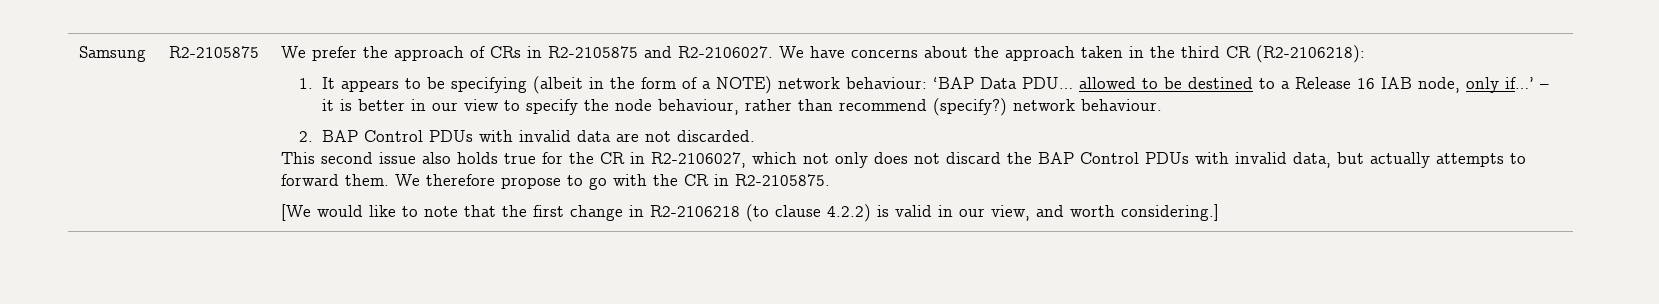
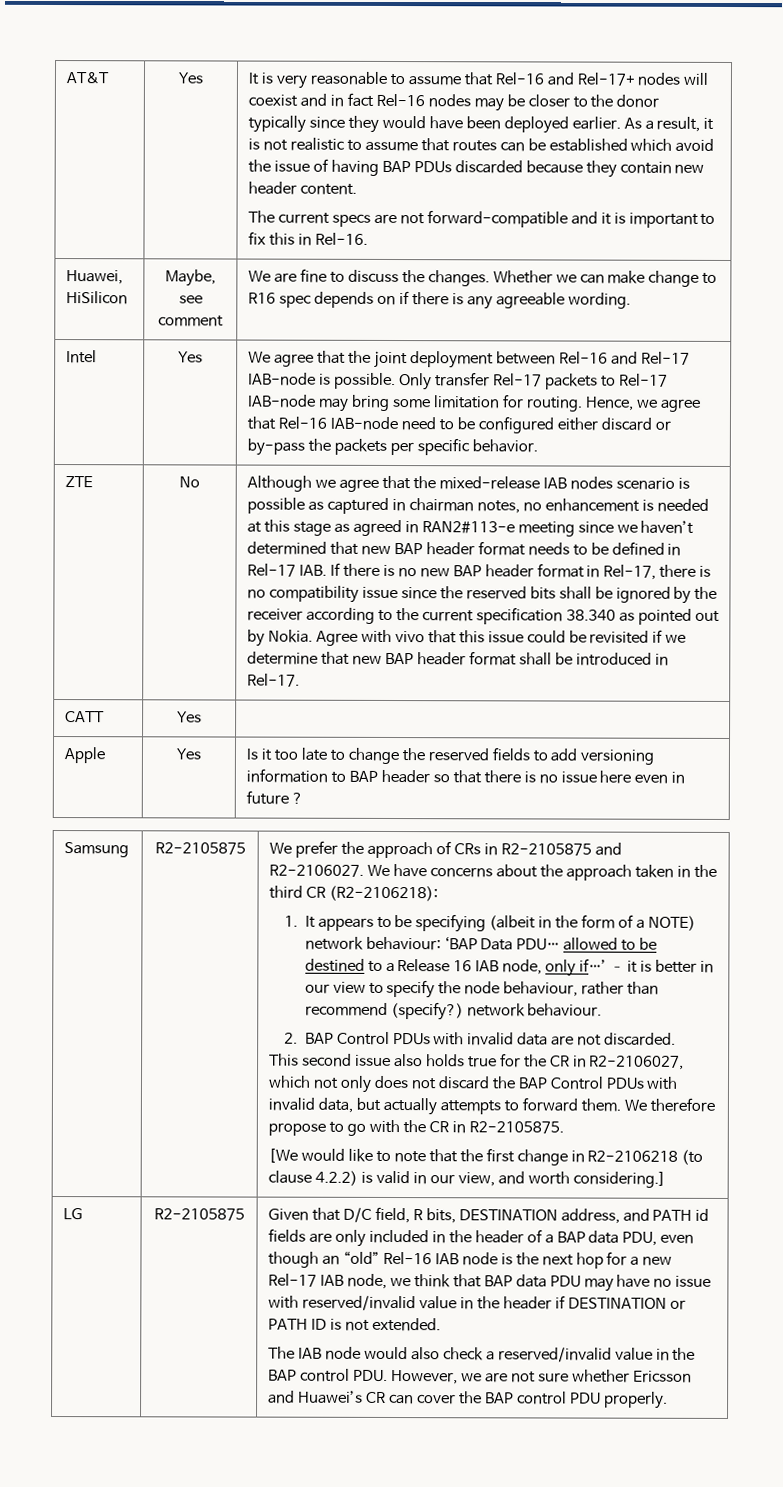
(78, 54) none -> [66,72,110,84] [178,72,204,84] [248,71,709,89] [248,92,660,112] [248,115,715,134] [248,137,715,152] [248,158,705,178] [248,181,358,195] [248,210,716,228] [248,231,369,246] [66,270,124,285] [66,291,129,305] [165,269,216,287] [178,295,203,304] [158,315,224,327] [248,268,718,287] [248,291,631,310] [66,350,98,364] [178,351,204,363] [248,350,690,369] [248,372,668,391] [247,394,701,412] [247,416,671,434] [247,438,538,456] [65,476,94,488] [179,476,200,488] [247,475,690,492] [247,497,709,514] [247,519,695,537] [247,541,682,556] [247,562,712,580] [247,585,718,604] [247,607,720,625] [247,629,687,647] [247,651,669,666] [247,673,301,687] [65,711,106,723] [177,711,203,723] [64,747,106,764] [176,748,202,760] [246,747,655,765] [246,768,686,784] [246,790,304,805] AT&T | Yes | It is very reasonable to assume that Rel-16 and Rel-17+ nodes will coexist and in fact Rel-16 nodes may be closer to the donor typically since they would have been deployed earlier. As a result, it is not realistic to assume that routes can be established which avoid the issue of having BAP PDUs discarded because they contain new header content. // The current specs are not forward-compatible and it is important to fix this in Rel-16. // Huawei, HiSilicon | Maybe, see comment | We are fine to discuss the changes. Whether we can make change to R16 spec depends on if there is any agreeable wording. // Intel | Yes | We agree that the joint deployment between Rel-16 and Rel-17 IAB-node is possible. Only transfer Rel-17 packets to Rel-17 IAB-node may bring some limitation for routing. Hence, we agree that Rel-16 IAB-node need to be configured either discard or by-pass the packets per specific behavior. // ZTE | No | Although we agree that the mixed-release IAB nodes scenario is possible as captured in chairman notes, no enhancement is needed at this stage as agreed in RAN2#113-e meeting since we haven’t determined that new BAP header format needs to be defined in Rel-17 IAB. If there is no new BAP header format in Rel-17, there is no compatibility issue since the reserved bits shall be ignored by the receiver according to the current specification 38.340 as pointed out by Nokia. Agree with vivo that this issue could be revisited if we determine that new BAP header format shall be introduced in Rel-17. // CATT | Yes | // Apple | Yes | Is it too late to change the reserved fields to add versioning information to BAP header so that there is no issue here even in future ? //
(1219, 212) none -> [63,1208,84,1221] [153,1208,245,1221] [268,1206,710,1224] [268,1228,695,1247] [268,1250,673,1269] [268,1273,712,1292] [268,1295,686,1312] [268,1317,441,1332] [268,1346,696,1363] [268,1368,692,1385] [268,1390,668,1409] // LG | R2-2105875 | Given that D/C field, R bits, DESTINATION address, and PATH id fields are only included in the header of a BAP data PDU, even though an “old” Rel-16 IAB node is the next hop for a new Rel-17 IAB node, we think that BAP data PDU may have no issue with reserved/invalid value in the header if DESTINATION or PATH ID is not extended. // The IAB node would also check a reserved/invalid value in the BAP control PDU. However, we are not sure whether Ericsson and Huawei’s CR can cover the BAP control PDU properly.

